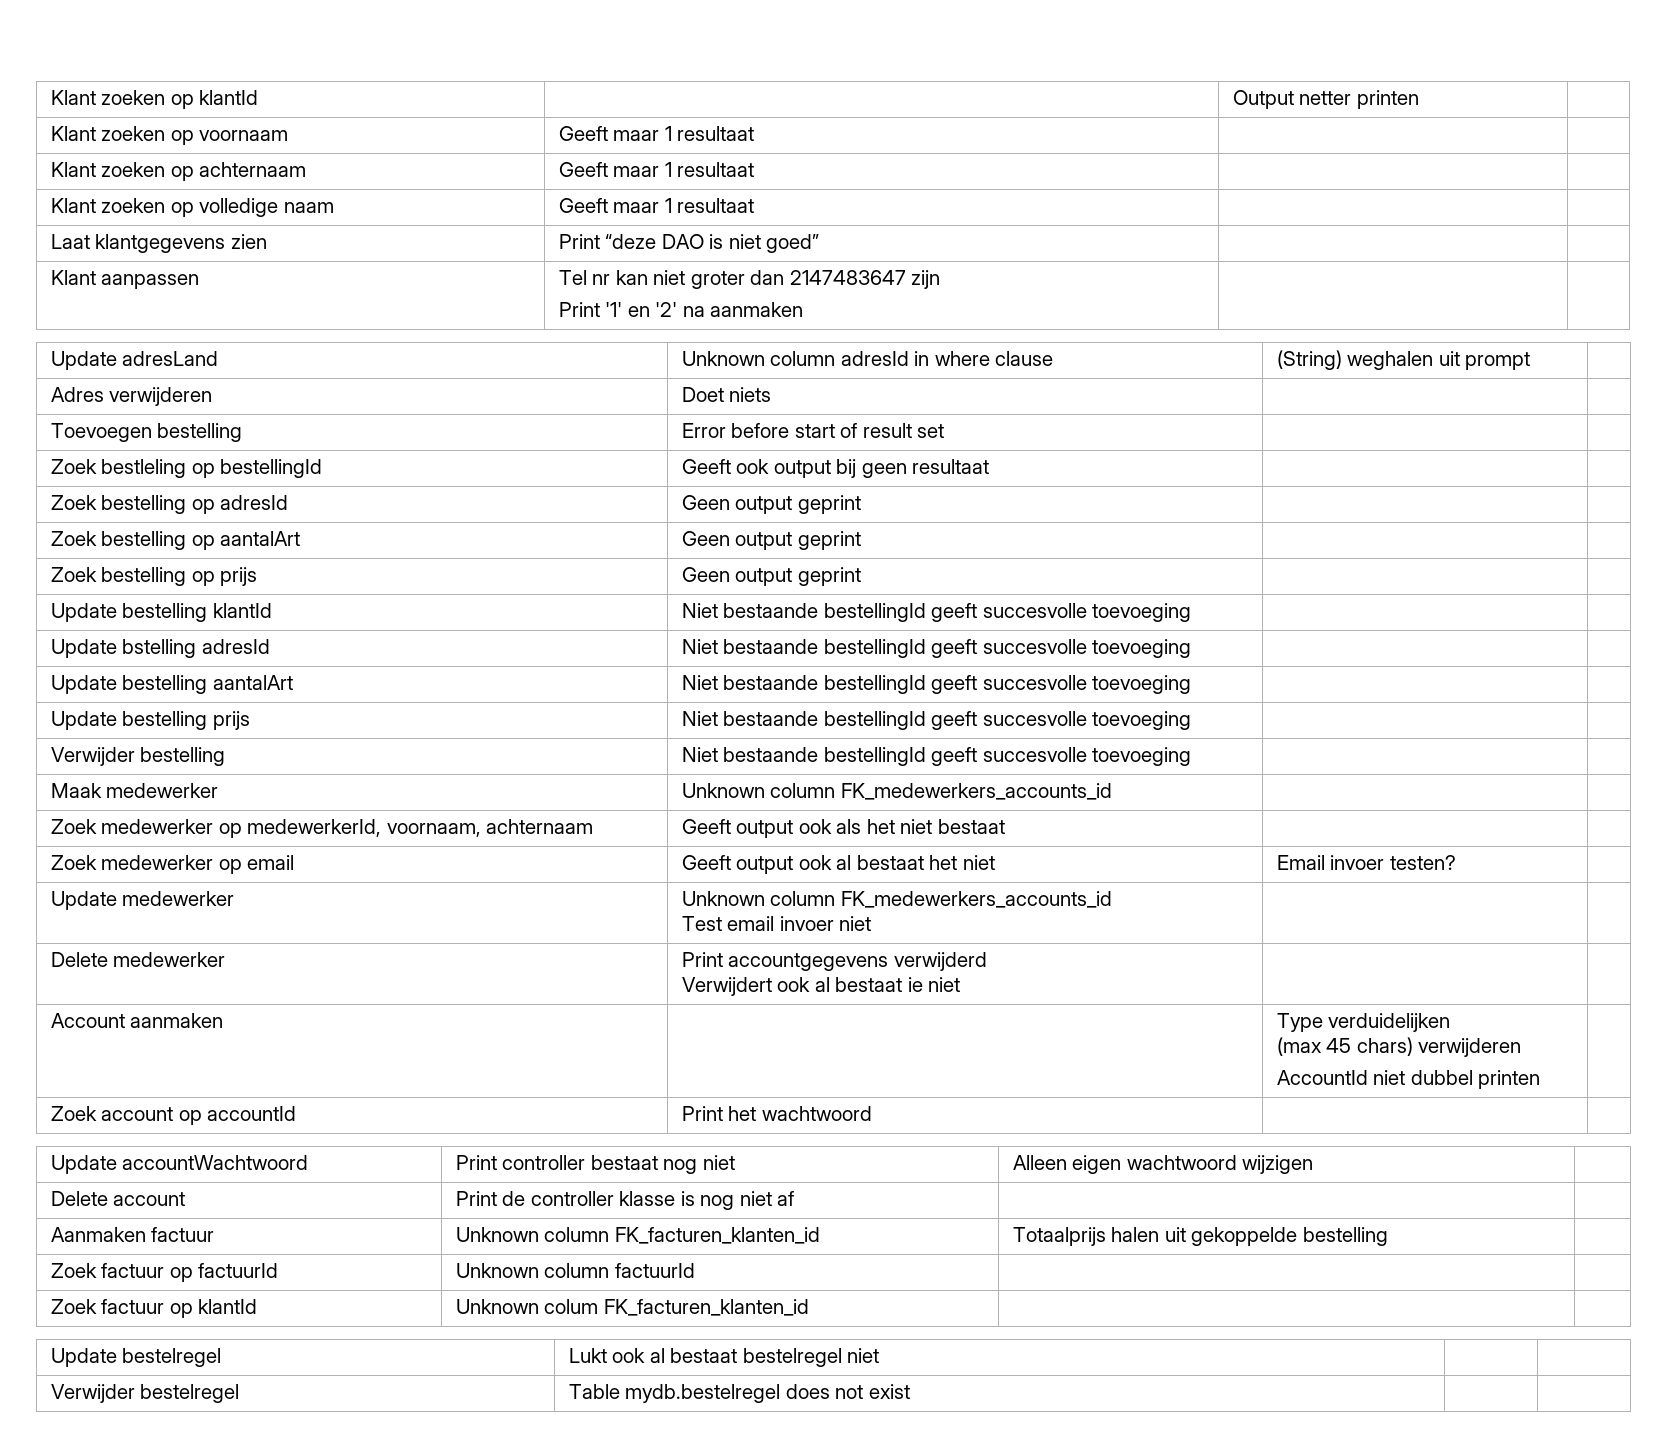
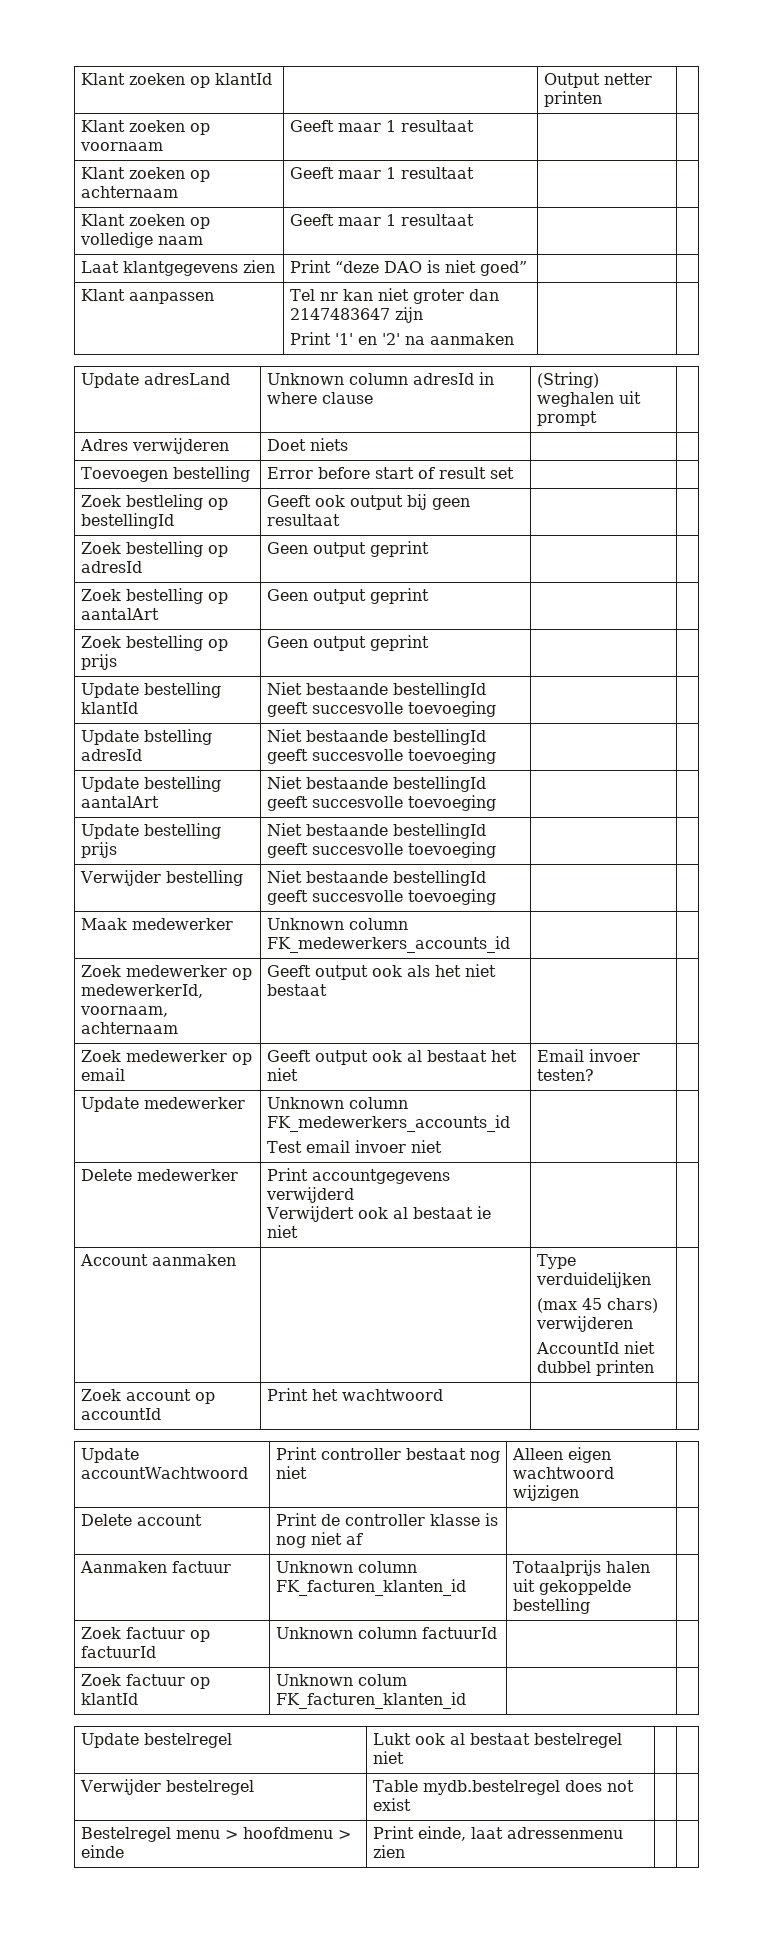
(910, 1391) none -> [80,1827,351,1842] [80,1845,124,1858] [372,1826,623,1841] [372,1845,405,1858] // Bestelregel menu > hoofdmenu > einde | Print einde, laat adressenmenu zien | |

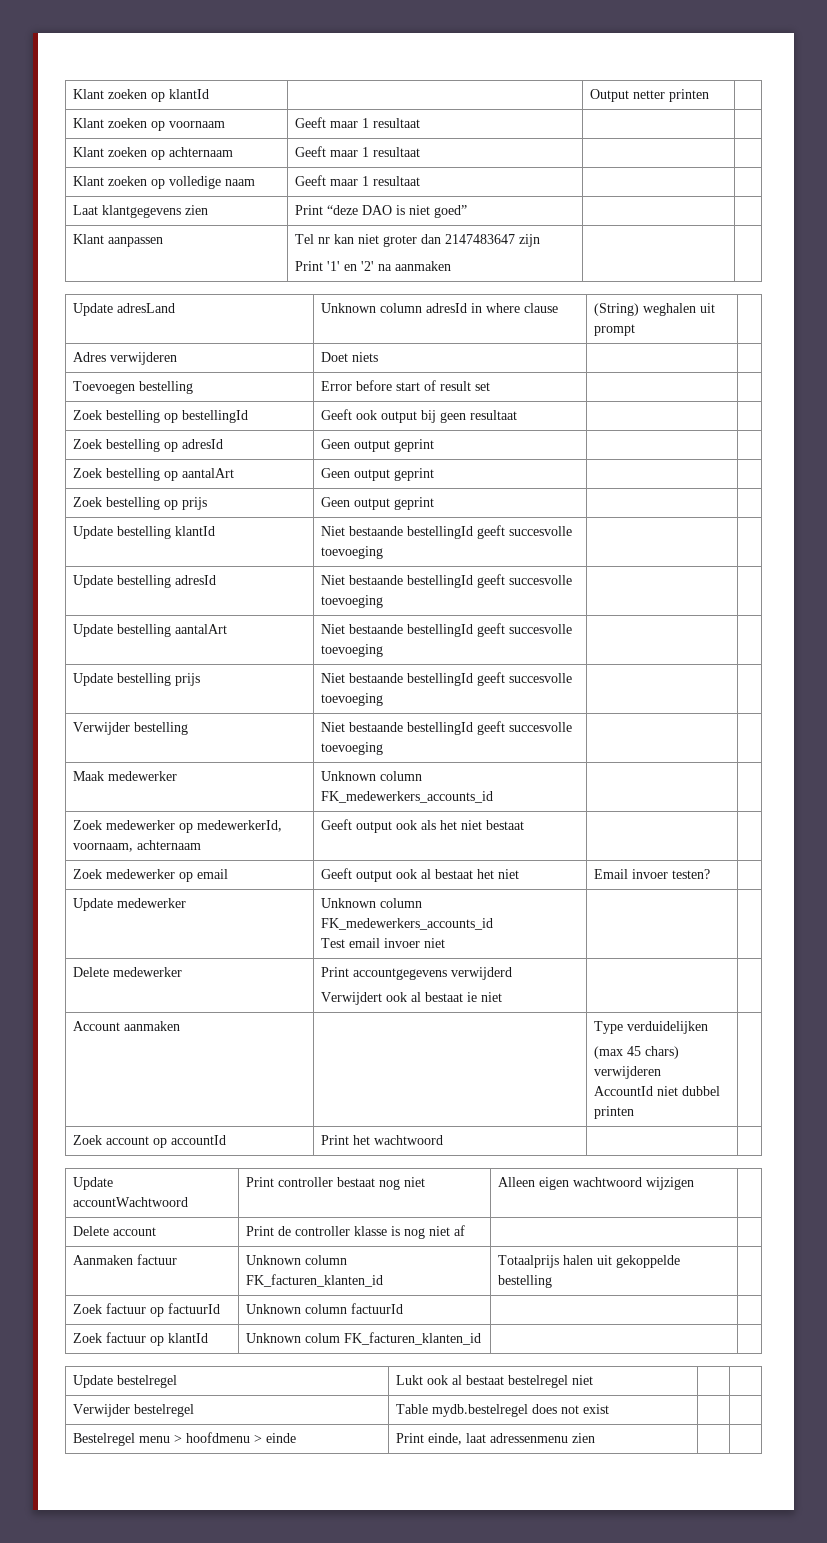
[125,494,203,510] bestleling -> [106,410,161,423] bestelling
[143,729,212,745] bstelling -> [117,575,172,588] bestelling

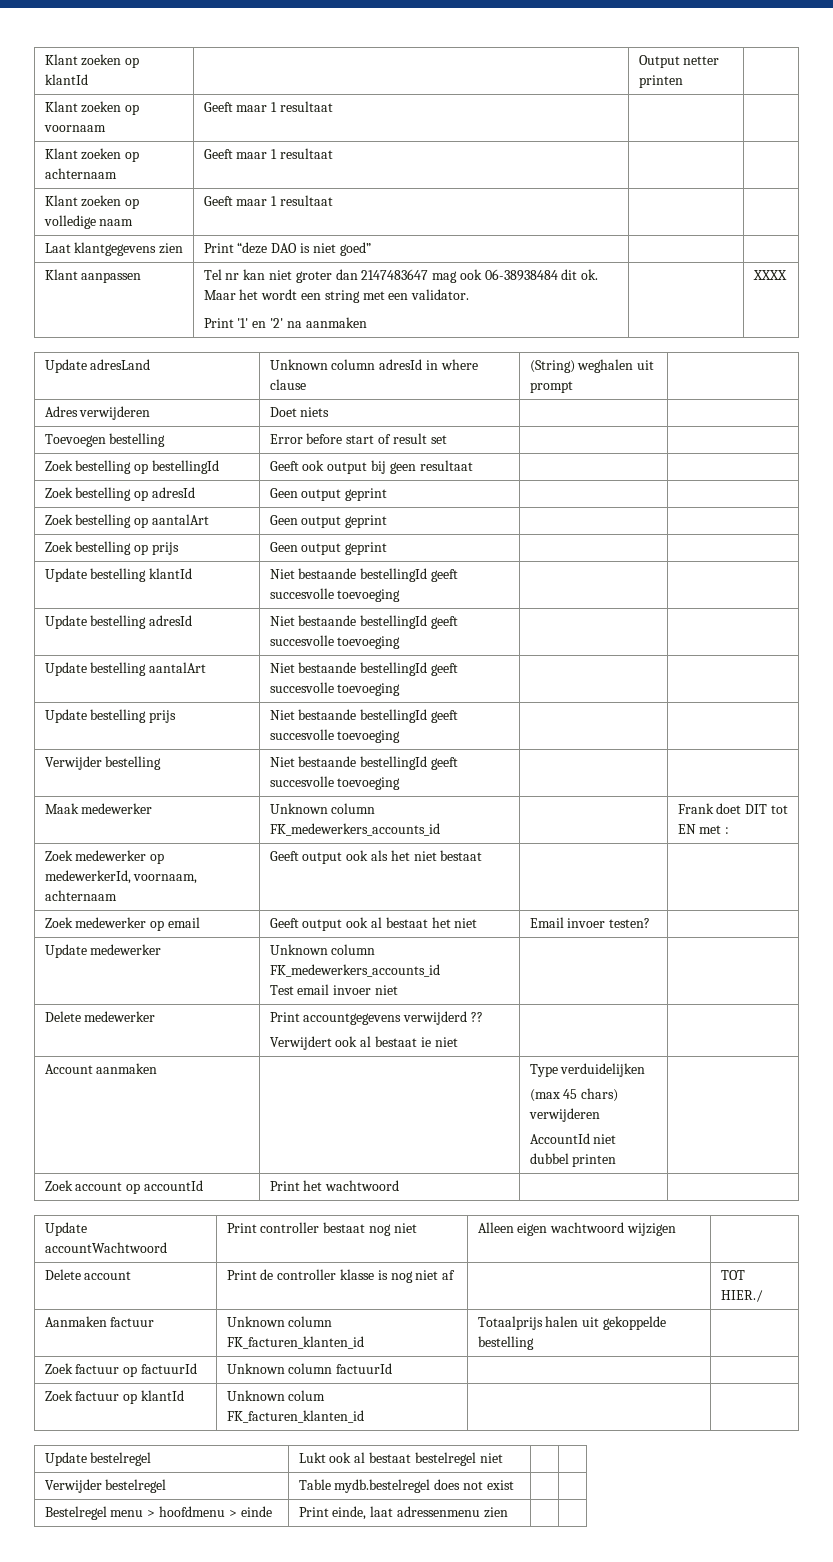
[519,234,541,247] zijn -> [432,269,599,283] [203,289,470,303] mag ook 06-38938484 dit ok. Maar het wordt een string met een validator.
(452, 266) none -> [752,270,787,280] XXXX
(494, 797) none -> [677,803,788,814] [677,824,730,834] Frank doet DIT tot EN met :
(513, 973) none -> [470,1012,483,1022] ??
(466, 1230) none -> [720,1270,745,1280] [720,1290,763,1302] TOT HIER./

